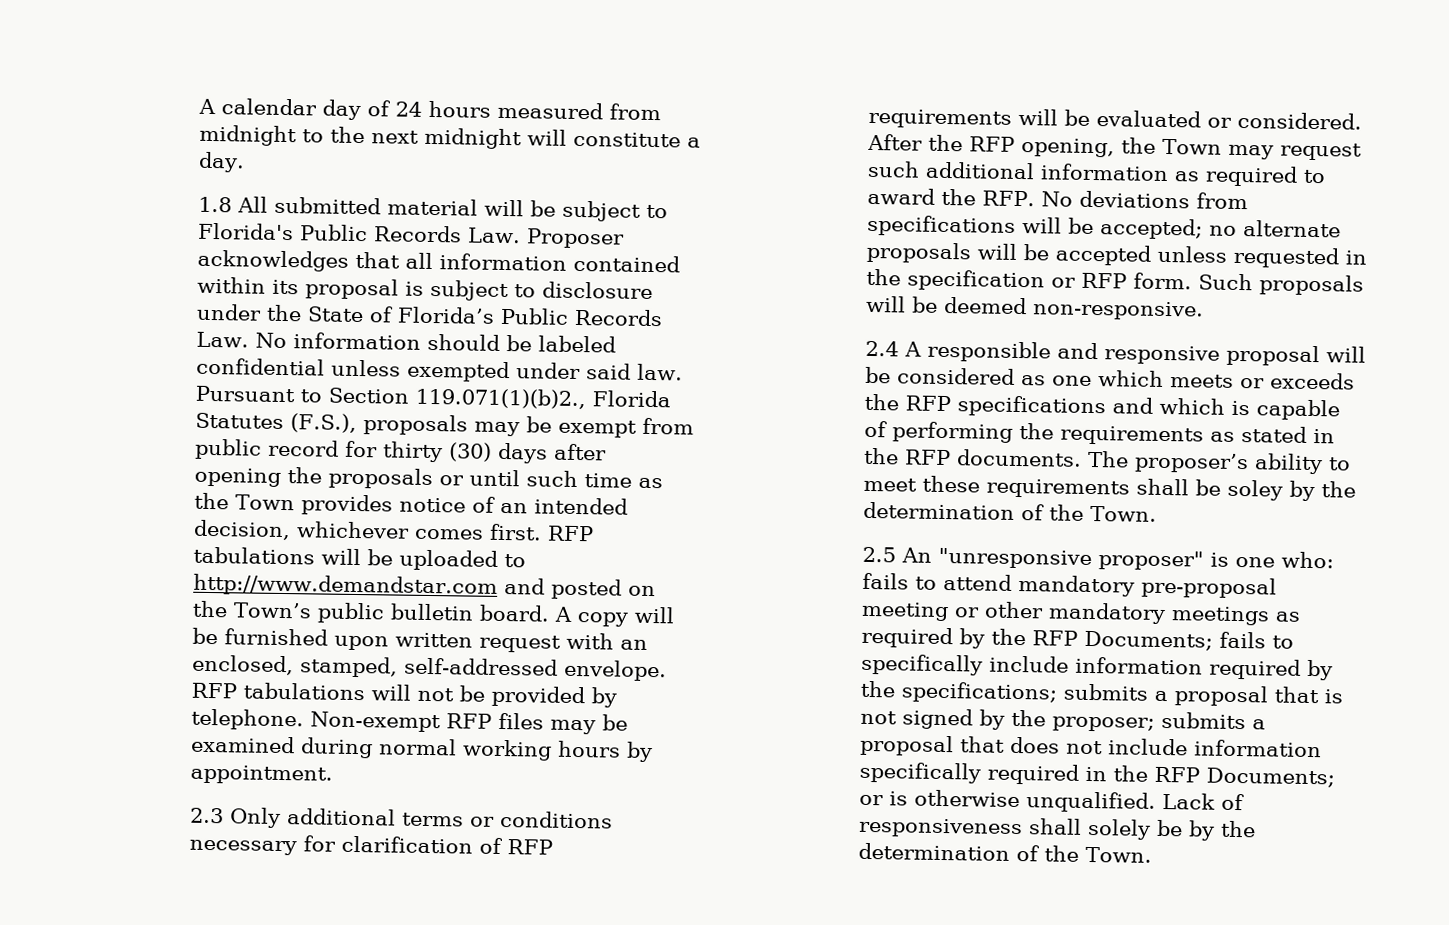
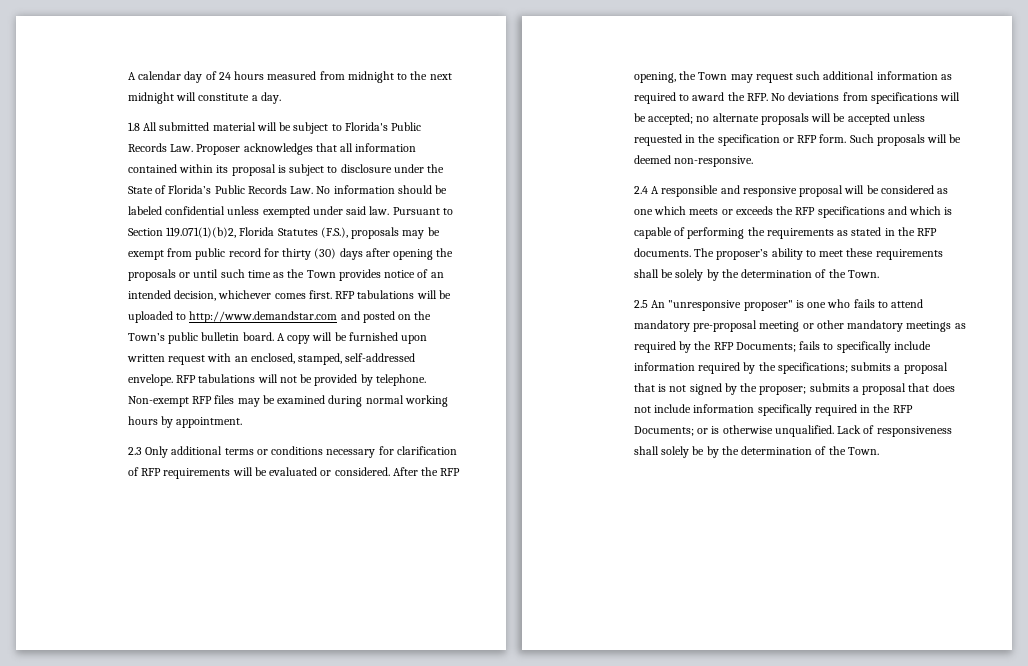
[415,387,587,410] 119.071(1)(b)2., -> [166,227,237,238] 119.071(1)(b)2,
[1227,479,1284,501] soley -> [675,269,704,281] solely
[1281,551,1335,569] who: -> [827,299,851,308] who

